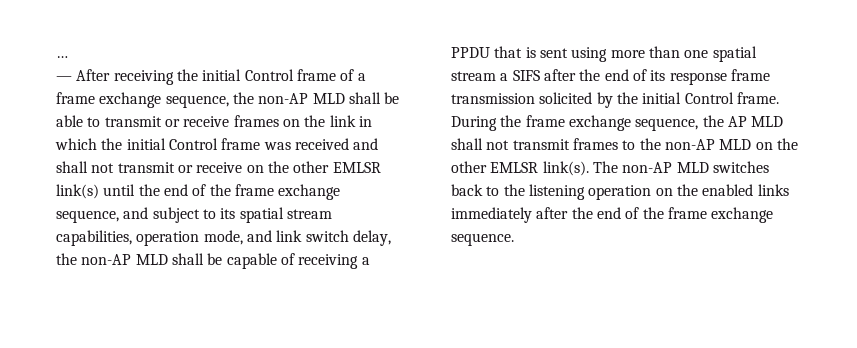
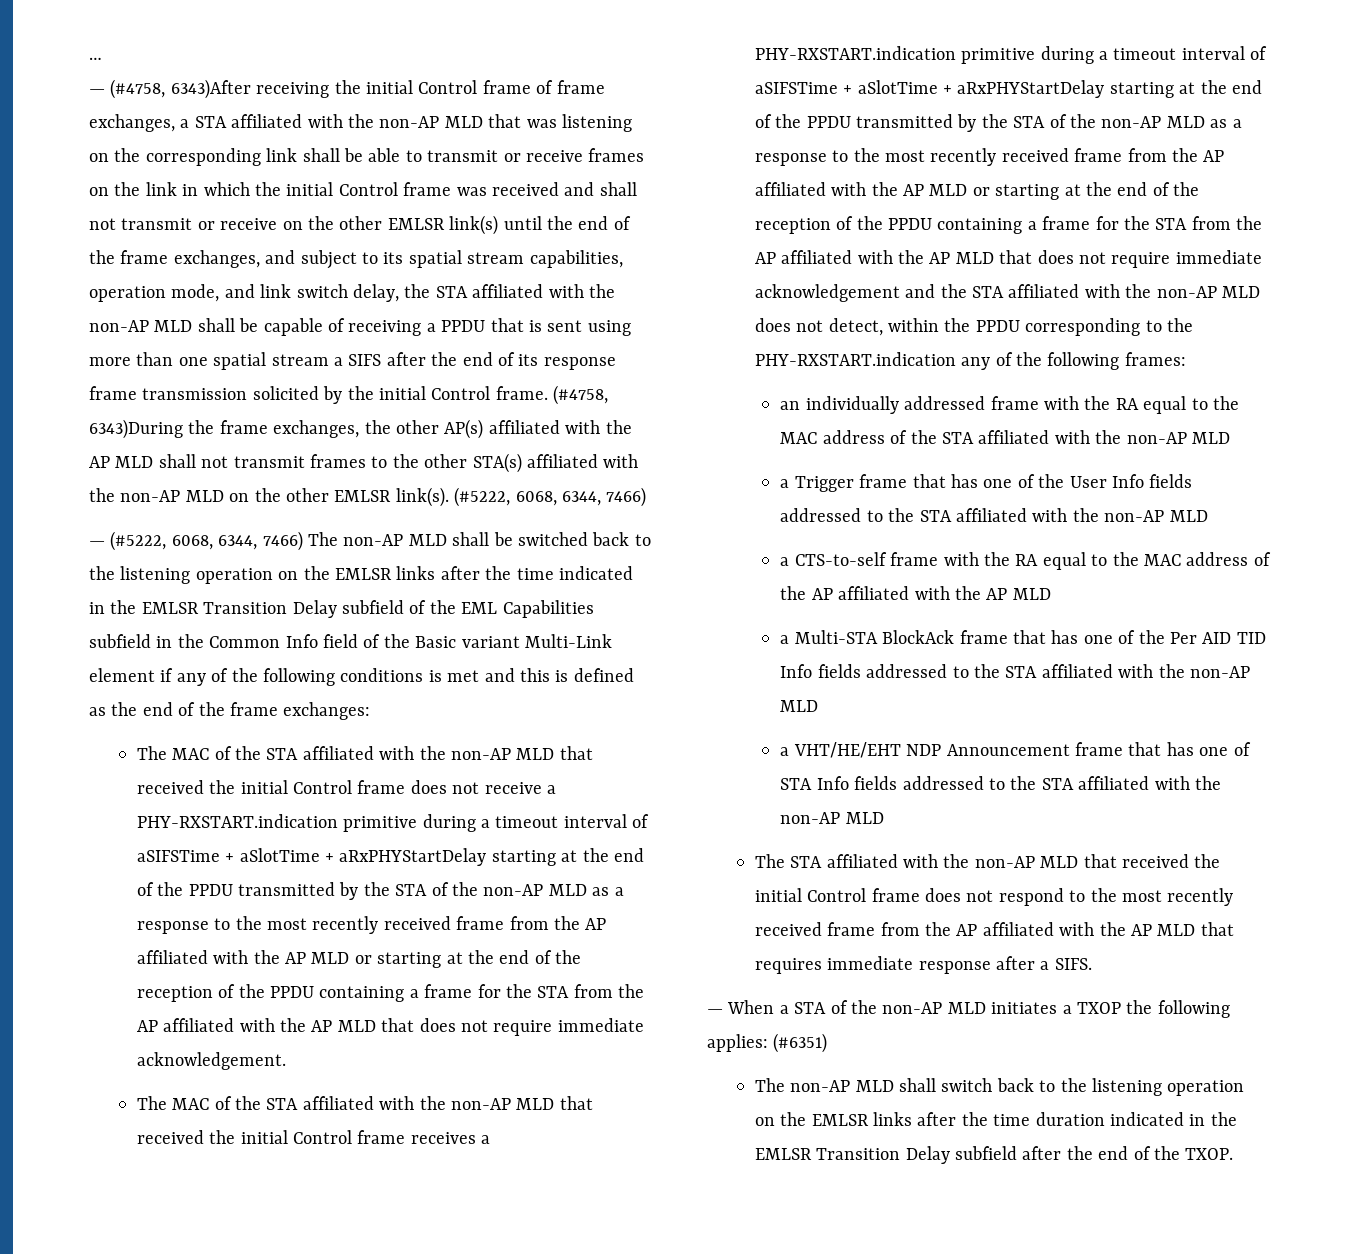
[76,69,111,81] After -> [110,79,251,99] (#4758, 6343)After
[357,73,366,81] [56,92,345,108] a frame exchange sequence, the non-AP MLD -> [556,80,605,94] [89,114,632,132] [89,148,298,166] frame exchanges, a STA affiliated with the non-AP MLD that was listening on the corresponding link
[278,184,341,200] [56,210,119,223] exchange sequence, -> [173,250,260,268] exchanges,
(77, 259) none -> [435,284,615,298] STA affiliated with the
[451,115,699,131] During the frame exchange sequence, -> [553,385,609,405] [89,419,601,439] (#4758, 6343)During the frame exchanges, the other AP(s) affiliated with
(661, 144) none -> [424,453,639,473] [89,488,115,502] other STA(s) affiliated with the
[592,161,769,173] [451,184,789,200] [451,207,532,223] The non-AP MLD switches back to the listening operation on the enabled links immediately -> [454,487,647,507] [89,531,651,551] [89,566,633,584] [89,600,594,618] [89,634,612,648] [89,668,634,686] [89,702,371,720] [136,746,593,760] [136,780,556,794] [136,814,650,832] [136,848,644,866] [136,882,624,900] [136,916,607,934] [136,950,582,968] [136,984,645,1002] [136,1018,644,1036] [136,1052,286,1070] [136,1096,593,1110] [136,1130,491,1144] [754,46,1268,64] [754,80,1262,98] [754,114,1242,132] [754,148,1225,166] [754,182,1200,200] [754,216,1263,234] [754,250,1262,268] [754,284,1260,302] [754,318,1193,336] [754,352,1186,370] [780,396,1240,414] [780,430,1231,444] [780,474,1193,492] [780,508,1208,522] [780,552,1271,570] [780,586,1051,600] [780,630,1266,644] [780,664,1251,678] [780,700,819,712] [780,742,1251,758] [780,776,1222,790] [780,812,884,824] [754,854,1221,868] [754,888,1234,906] [754,922,1234,936] [754,956,1092,974] [707,1000,1230,1018] [707,1033,828,1053] [754,1078,1245,1096] [754,1112,1237,1126] [754,1146,1017,1164] (#5222, 6068, 6344, 7466) // — (#5222, 6068, 6344, 7466) The non-AP MLD shall be switched back to the listening operation on the EMLSR links after the time indicated in the EMLSR Transition Delay subfield of the EML Capabilities subfield in the Common Info field of the Basic variant Multi-Link element if any of the following conditions is met and this is defined as the end of the frame exchanges: // The MAC of the STA affiliated with the non-AP MLD that received the initial Control frame does not receive a PHY-RXSTART.indication primitive during a timeout interval of aSIFSTime + aSlotTime + aRxPHYStartDelay starting at the end of the PPDU transmitted by the STA of the non-AP MLD as a response to the most recently received frame from the AP affiliated with the AP MLD or starting at the end of the reception of the PPDU containing a frame for the STA from the AP affiliated with the AP MLD that does not require immediate acknowledgement. // The MAC of the STA affiliated with the non-AP MLD that received the initial Control frame receives a PHY-RXSTART.indication primitive during a timeout interval of aSIFSTime + aSlotTime + aRxPHYStartDelay starting at the end of the PPDU transmitted by the STA of the non-AP MLD as a response to the most recently received frame from the AP affiliated with the AP MLD or starting at the end of the reception of the PPDU containing a frame for the STA from the AP affiliated with the AP MLD that does not require immediate acknowledgement and the STA affiliated with the non-AP MLD does not detect, within the PPDU corresponding to the PHY-RXSTART.indication any of the following frames: // an individually addressed frame with the RA equal to the MAC address of the STA affiliated with the non-AP MLD // a Trigger frame that has one of the User Info fields addressed to the STA affiliated with the non-AP MLD // a CTS-to-self frame with the RA equal to the MAC address of the AP affiliated with the AP MLD // a Multi-STA BlockAck frame that has one of the Per AID TID Info fields addressed to the STA affiliated with the non-AP MLD // a VHT/HE/EHT NDP Announcement frame that has one of STA Info fields addressed to the STA affiliated with the non-AP MLD // The STA affiliated with the non-AP MLD that received the initial Control frame does not respond to the most recently received frame from the AP affiliated with the AP MLD that requires immediate response after a SIFS. // — When a STA of the non-AP MLD initiates a TXOP the following applies: (#6351) // The non-AP MLD shall switch back to the listening operation on the EMLSR links after the time duration indicated in the EMLSR Transition Delay subfield
[667,207,774,223] [451,233,514,246] frame exchange sequence. -> [1185,1148,1234,1160] TXOP.

